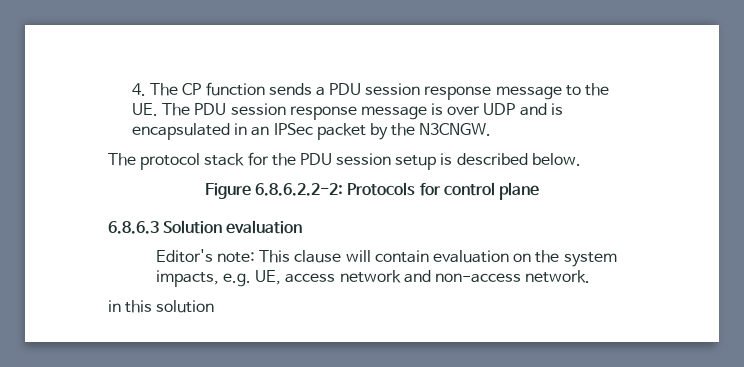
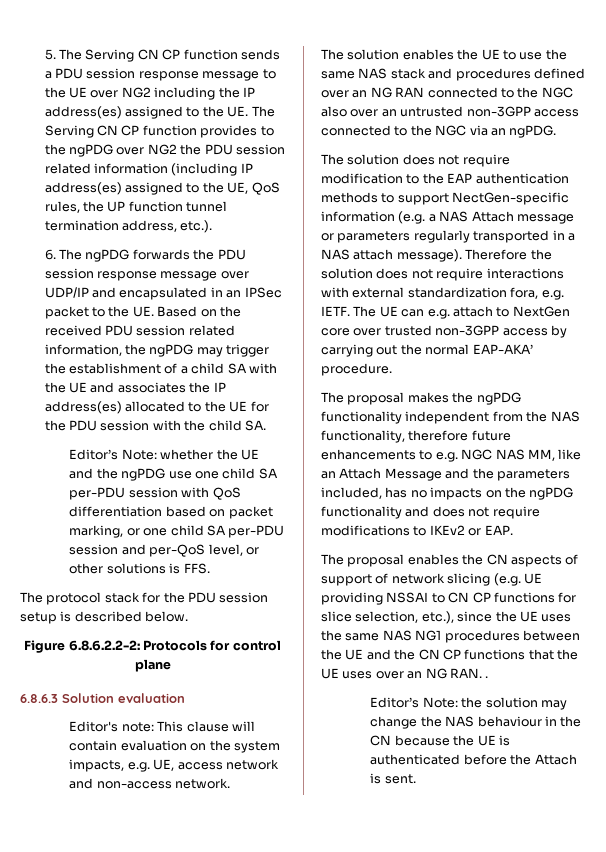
[131,83,179,96] 4. The -> [44,49,159,62] 5. The Serving CN
[131,103,563,120] UE. The PDU session response message is over UDP and is -> [69,87,255,100] [44,106,275,119] [44,125,274,138] [44,144,285,157] [44,163,253,176] [44,182,280,195] [44,201,228,213] [44,220,213,233] [44,249,246,262] [44,268,249,281] [44,287,117,298] UE over NG2 including the IP address(es) assigned to the UE. The Serving CN CP function provides to the ngPDG over NG2 the PDU session related information (including IP address(es) assigned to the UE, QoS rules, the UP function tunnel termination address, etc.). // 6. The ngPDG forwards the PDU session response message over UDP/IP and
[369,123,492,140] by the N3CNGW. -> [92,306,241,317] [44,325,235,336] [44,344,270,357] [44,363,277,374] [44,382,226,393] [44,401,269,414] [44,420,266,431] [69,449,259,460] [69,468,278,481] [69,487,241,500] [69,506,273,519] [69,525,285,538] [69,544,259,557] [69,563,210,574] to the UE. Based on the received PDU session related information, the ngPDG may trigger the establishment of a child SA with the UE and associates the IP address(es) allocated to the UE for the PDU session with the child SA. // Editor’s Note: whether the UE and the ngPDG use one child SA per-PDU session with QoS differentiation based on packet marking, or one child SA per-PDU session and per-QoS level, or other solutions is FFS.
[108,300,215,313] in this solution -> [321,49,567,60] [321,68,585,81] [321,87,573,98] [321,106,579,117] [321,125,557,138] [321,154,510,167] [321,173,569,184] [321,192,570,205] [321,211,574,224] [321,230,575,243] [321,249,552,262] [321,268,564,281] [321,287,564,300] [321,306,570,319] [321,325,567,338] [321,344,533,357] [321,363,392,376] [321,392,521,405] [321,411,580,424] [321,430,511,443] [321,449,582,462] [321,468,570,481] [321,487,574,500] [321,506,540,519] [321,525,513,536] [321,554,579,567] [321,573,542,586] [321,592,577,605] [321,611,572,624] [321,630,580,643] [321,649,578,660] [321,668,489,679] [370,697,567,710] [370,716,582,729] [370,735,510,746] [370,754,577,765] [370,773,416,784] The solution enables the UE to use the same NAS stack and procedures defined over an NG RAN connected to the NGC also over an untrusted non-3GPP access connected to the NGC via an ngPDG. // The solution does not require modification to the EAP authentication methods to support NectGen-specific information (e.g. a NAS Attach message or parameters regularly transported in a NAS attach message). Therefore the solution does not require interactions with external standardization fora, e.g. IETF. The UE can e.g. attach to NextGen core over trusted non-3GPP access by carrying out the normal EAP-AKA’ procedure. // The proposal makes the ngPDG functionality independent from the NAS functionality, therefore future enhancements to e.g. NGC NAS MM, like an Attach Message and the parameters included, has no impacts on the ngPDG functionality and does not require modifications to IKEv2 or EAP. // The proposal enables the CN aspects of support of network slicing (e.g. UE providing NSSAI to CN CP functions for slice selection, etc.), since the UE uses the same NAS NG1 procedures between the UE and the CN CP functions that the UE uses over an NG RAN. . // Editor’s Note: the solution may change the NAS behaviour in the CN because the UE is authenticated before the Attach is sent.

